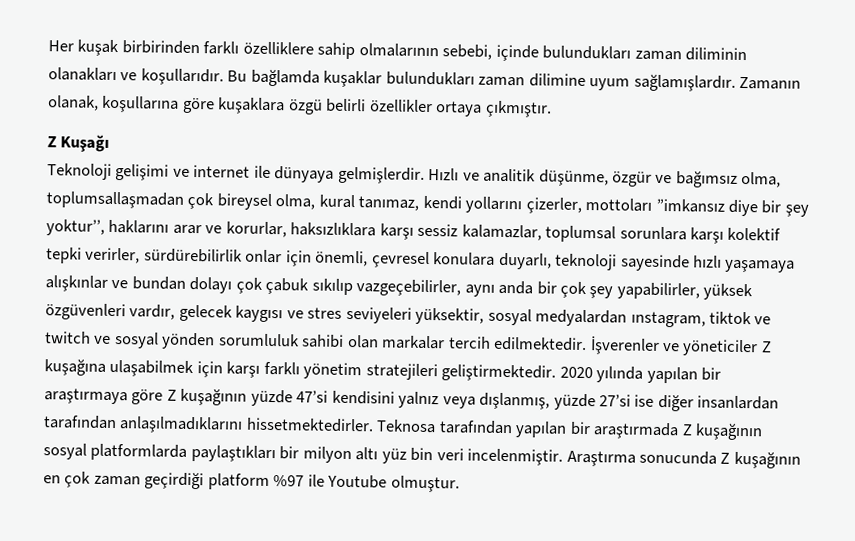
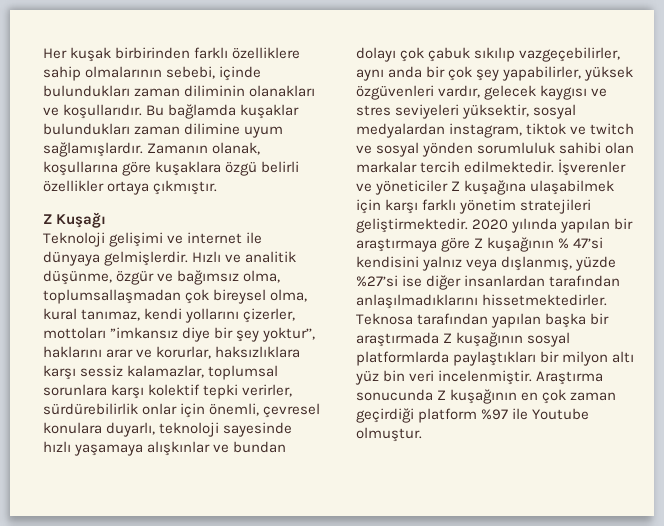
[630,311,706,328] ınstagram, -> [449,123,523,138] instagram,
[250,389,293,407] yüzde -> [558,238,570,249] %
[599,394,632,407] 27’si -> [356,275,398,287] %27’si
(568, 429) none -> [545,313,587,328] başka

